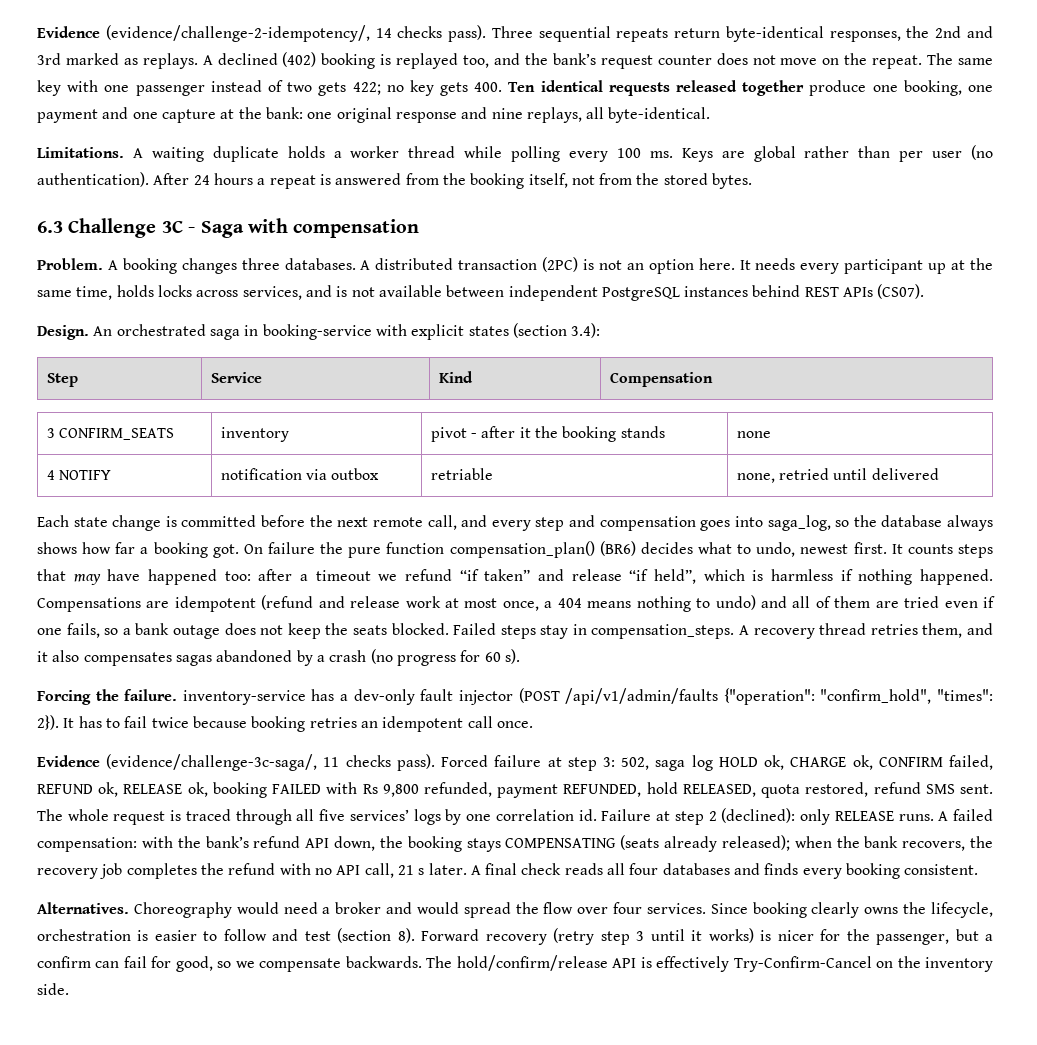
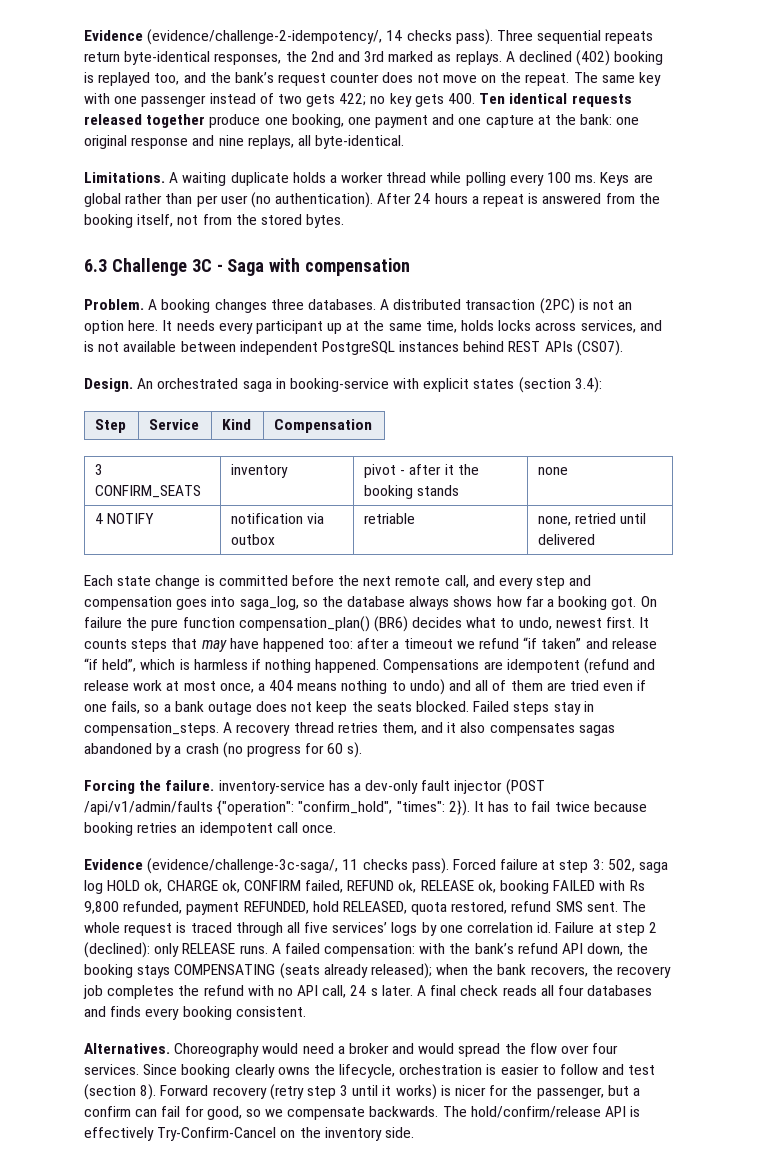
[397,865,414,875] 21 -> [350,985,367,996] 24

